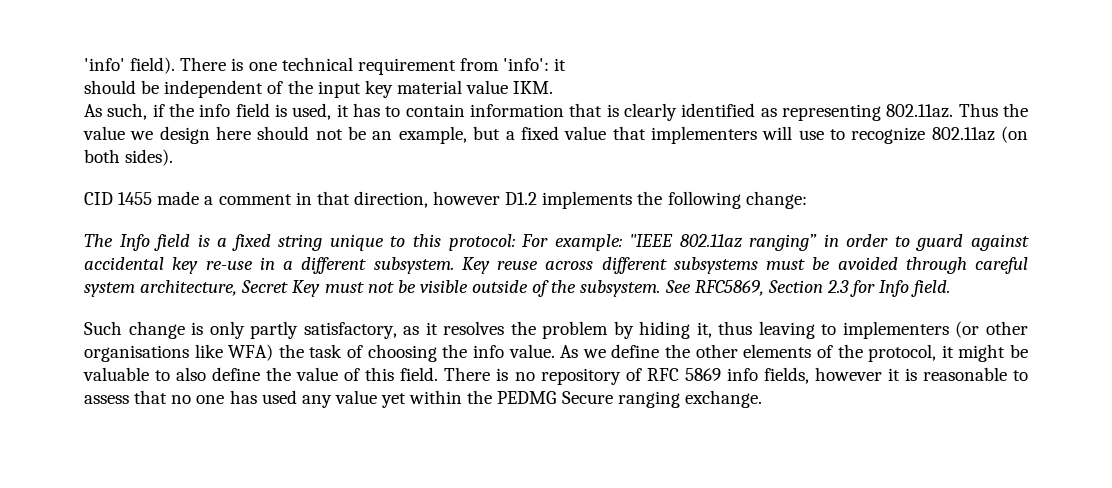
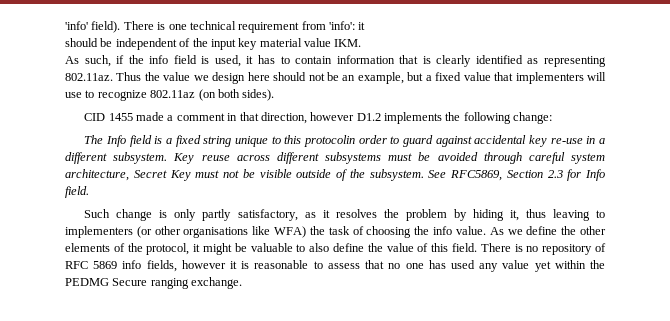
[448,234,839,251] protocol: For example: "IEEE 802.11az ranging” in -> [303,135,355,147] protocolin

